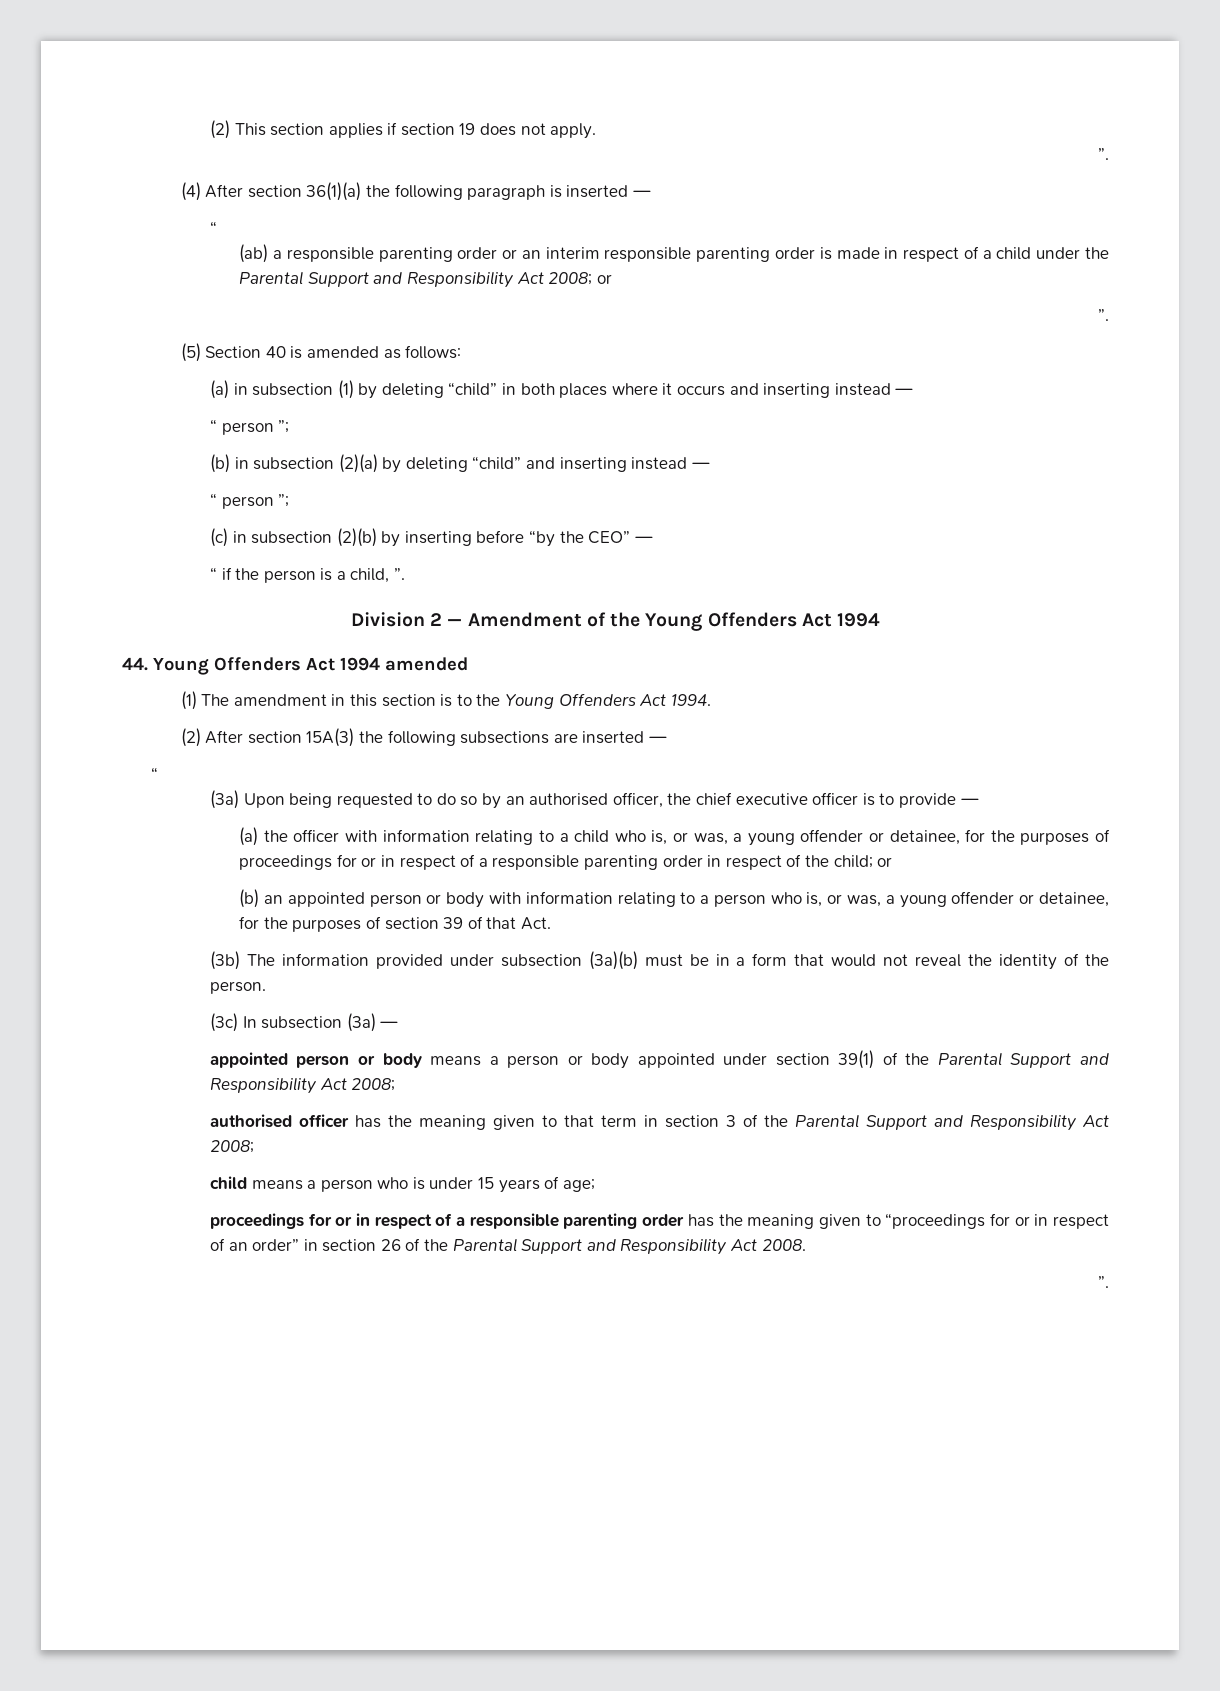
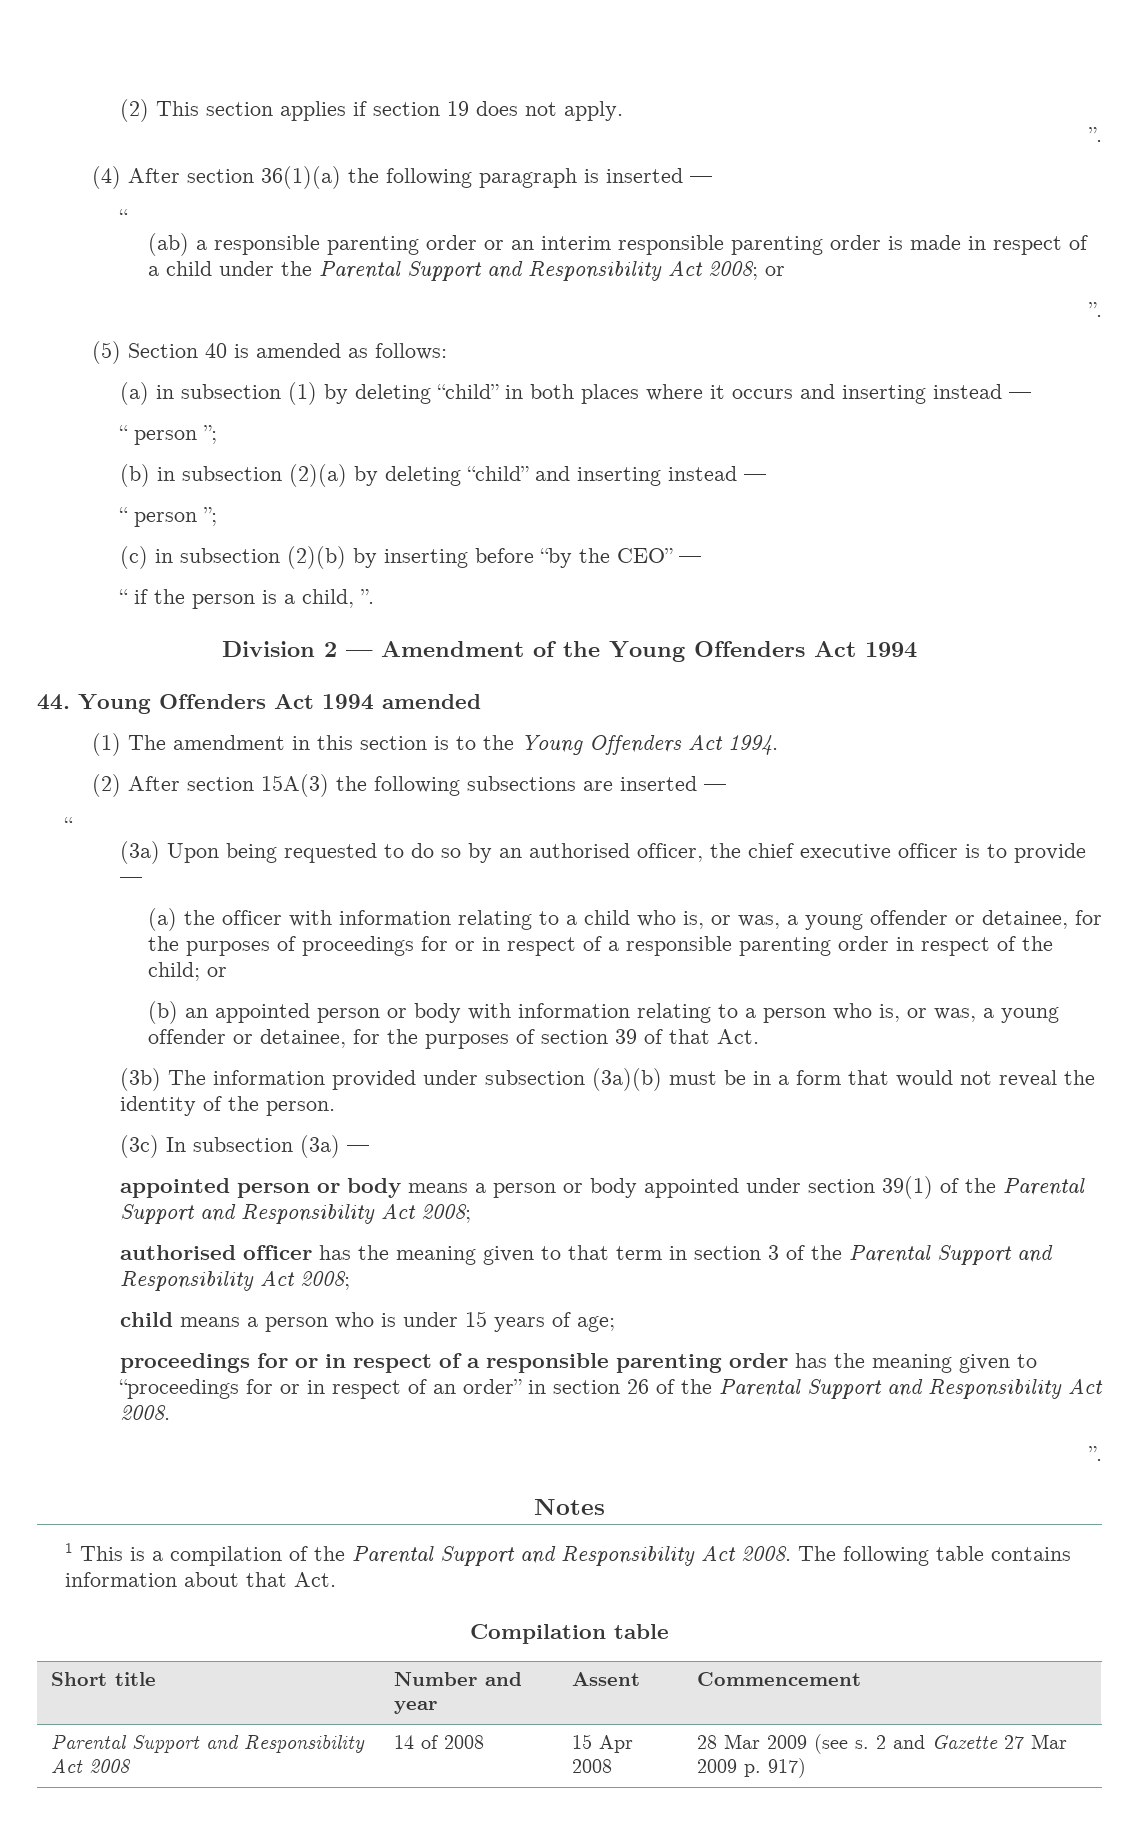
(1109, 1282) none -> [534,1498,605,1515] [64,1543,1071,1566] [64,1572,336,1587] [470,1624,669,1644] [51,1672,157,1686] [394,1672,523,1686] [394,1701,438,1714] [572,1672,641,1686] [697,1672,862,1686] [51,1734,366,1753] [51,1759,132,1773] [394,1735,485,1749] [572,1734,634,1753] [572,1759,613,1773] [697,1734,1068,1754] [697,1758,807,1778] // Notes // 1 This is a compilation of the Parental Support and Responsibility Act 2008. The following table contains information about that Act. // Compilation table // Short title | Number and year | Assent | Commencement // Parental Support and Responsibility Act 2008 | 14 of 2008 | 15 Apr 2008 | 28 Mar 2009 (see s. 2 and Gazette 27 Mar 2009 p. 917)

